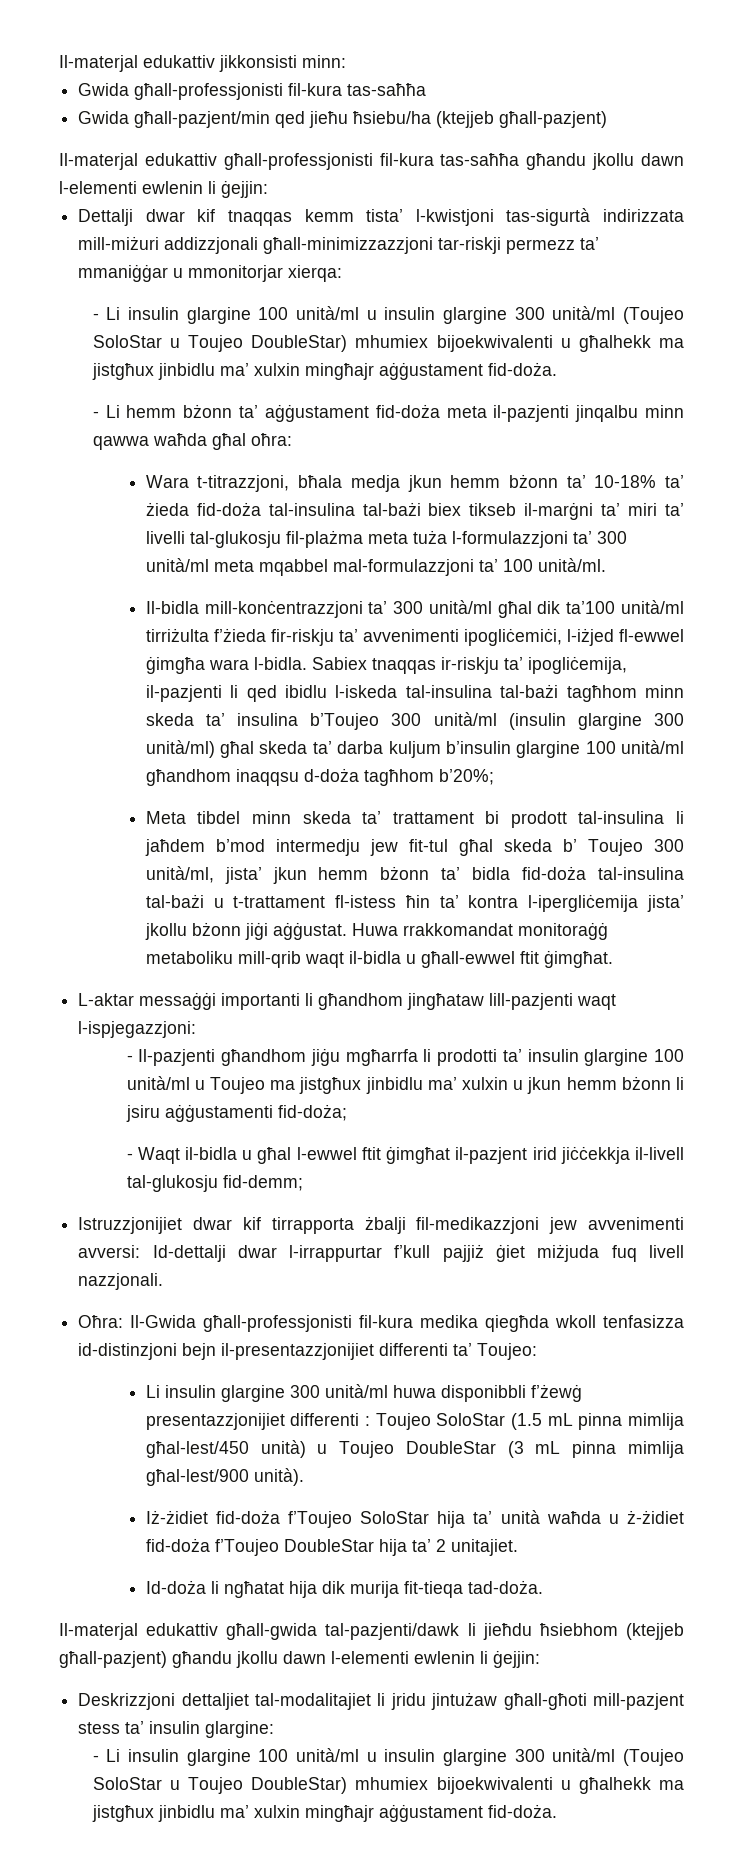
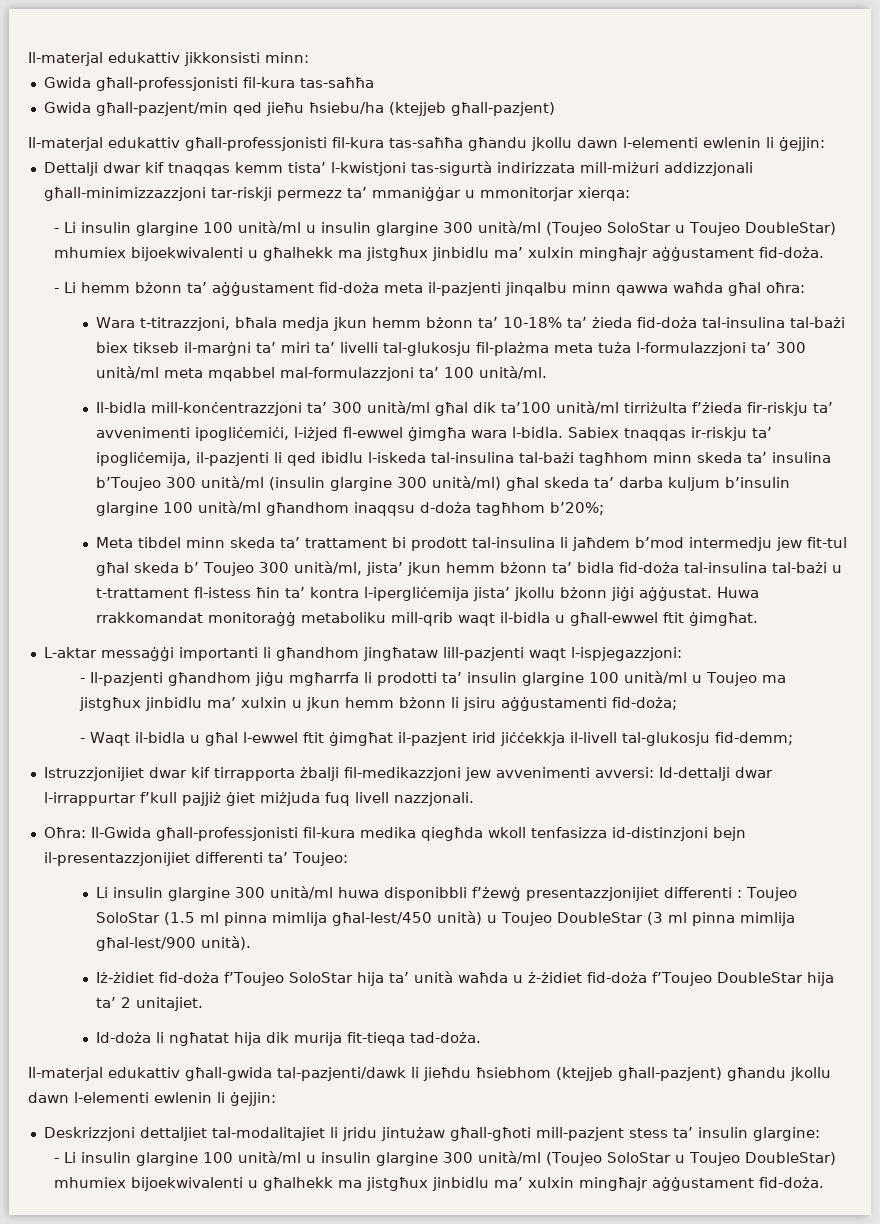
[547,1413,573,1426] mL -> [200,912,220,923] ml
[535,1441,561,1454] mL -> [668,912,688,923] ml

